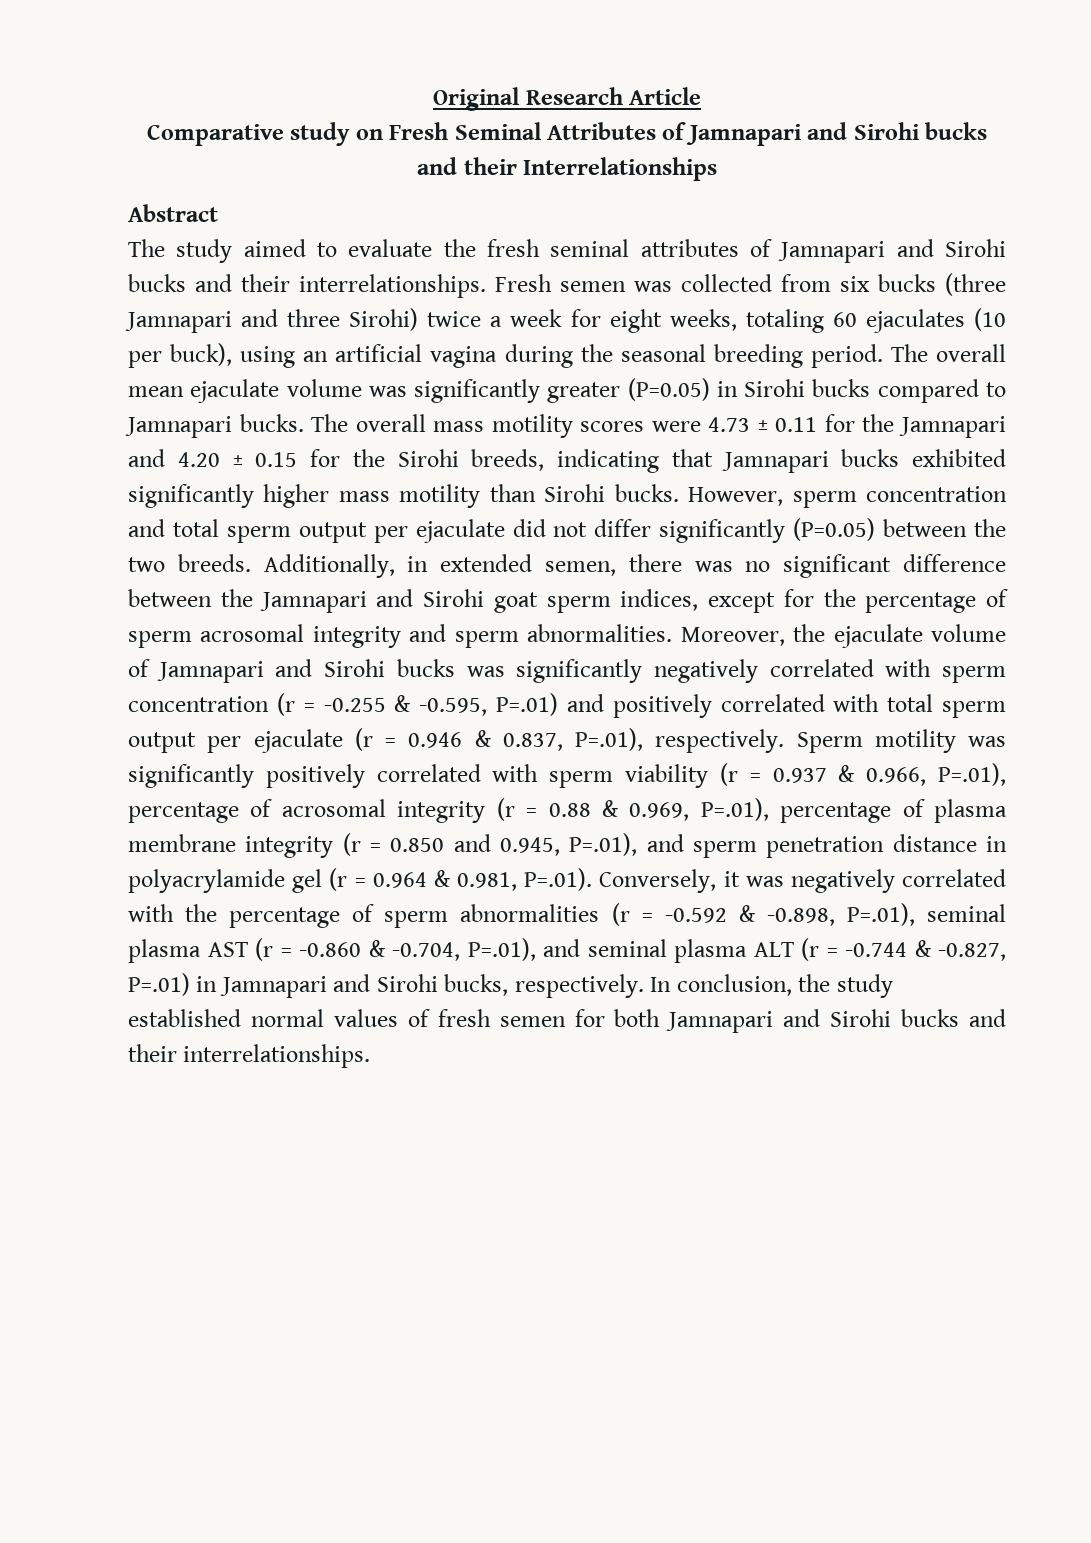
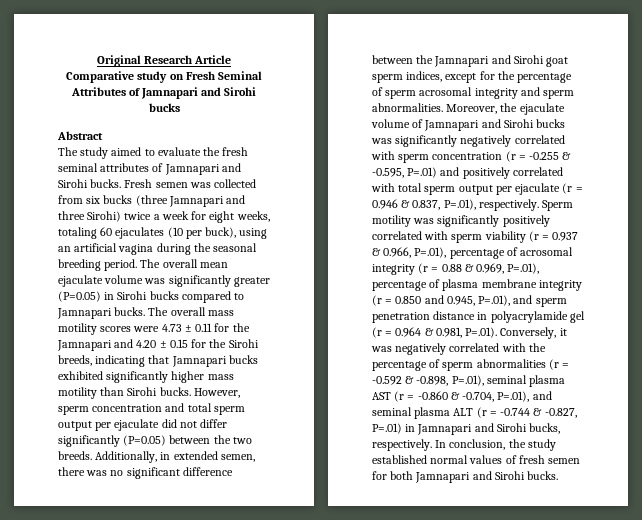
[417,157,717,181] and their Interrelationships -> (180, 107) none
[128,274,486,298] bucks and their interrelationships. -> [90,179,122,188] bucks.
[901,1009,1006,1027] [128,1044,371,1068] bucks and their interrelationships. -> [527,471,559,480] bucks.

